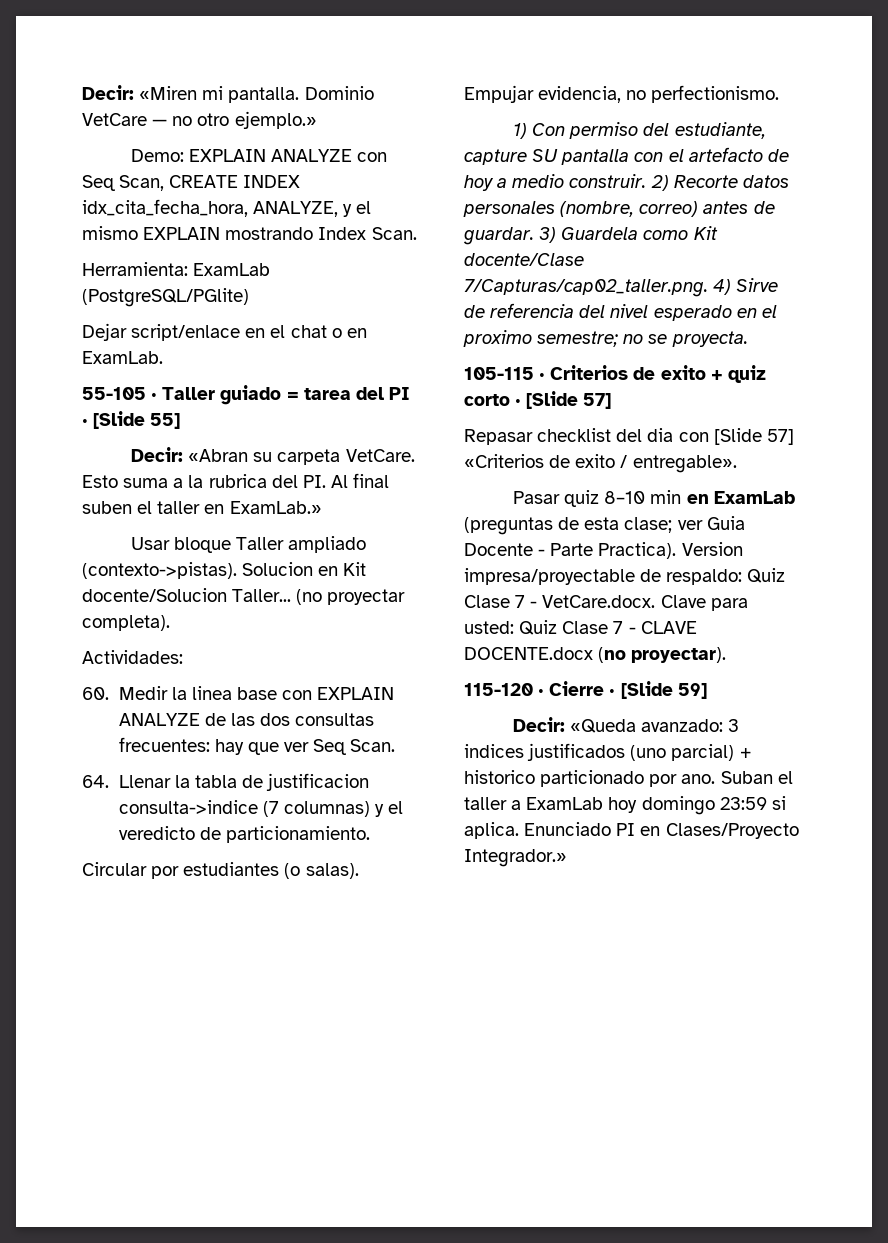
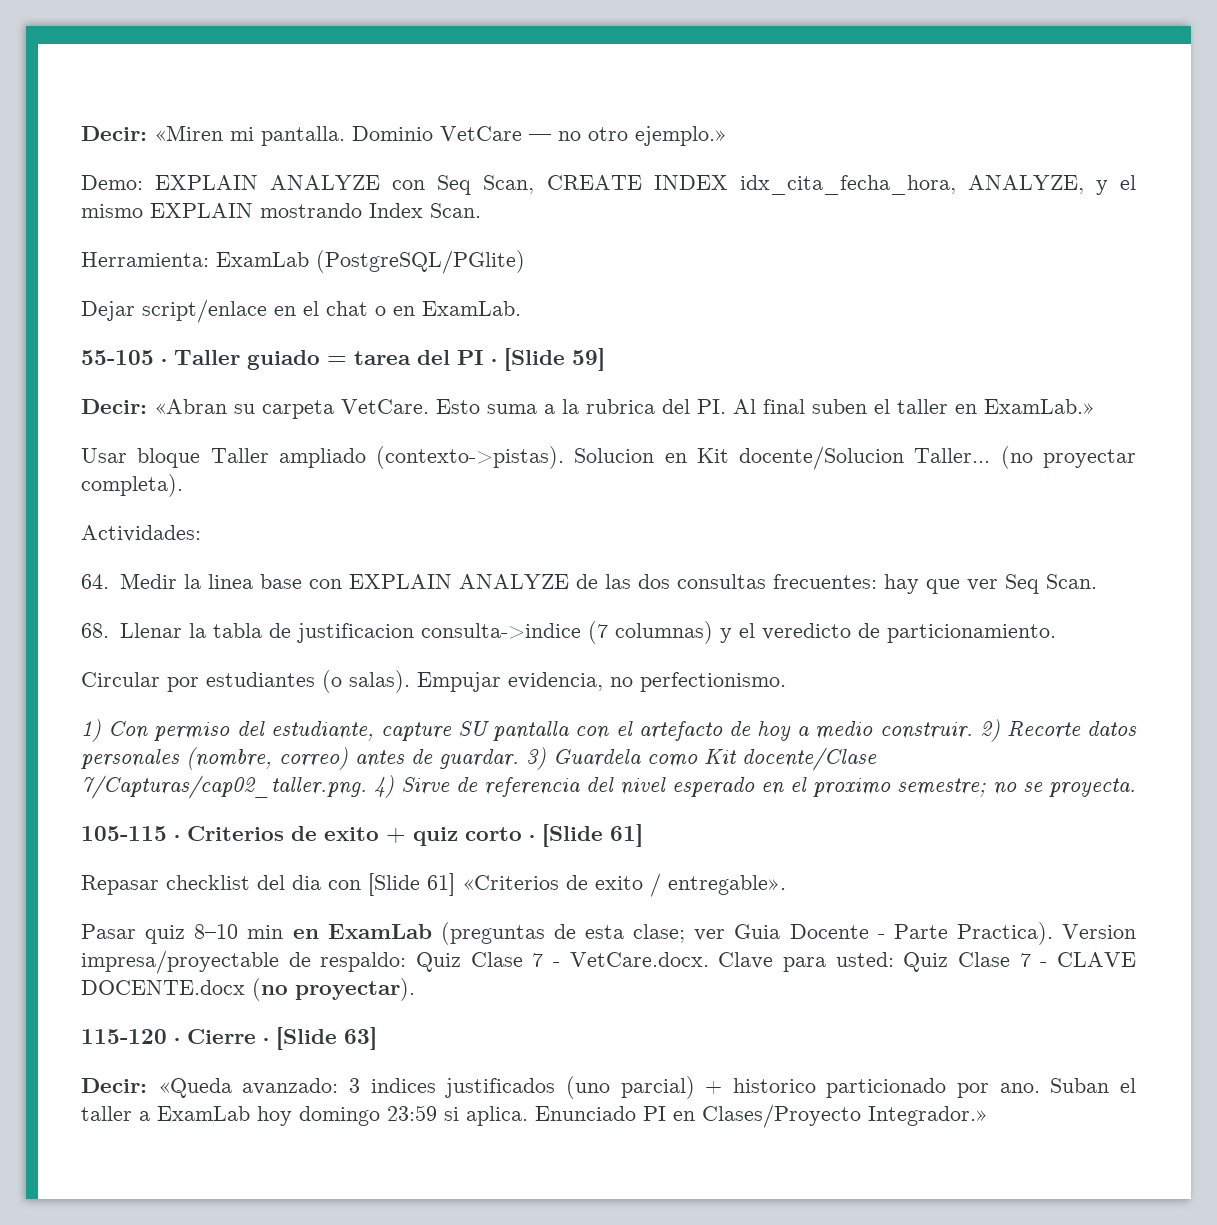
[150,413,181,429] 55] -> [572,348,605,371] 59]
[82,687,109,700] 60. -> [81,574,109,589] 64.
[82,775,109,788] 64. -> [81,623,109,638] 68.
[583,393,612,409] 57] -> [610,824,643,847] 61]
[766,429,794,445] 57] -> [427,873,455,896] 61]
[677,683,707,699] 59] -> [344,1027,377,1050] 63]

